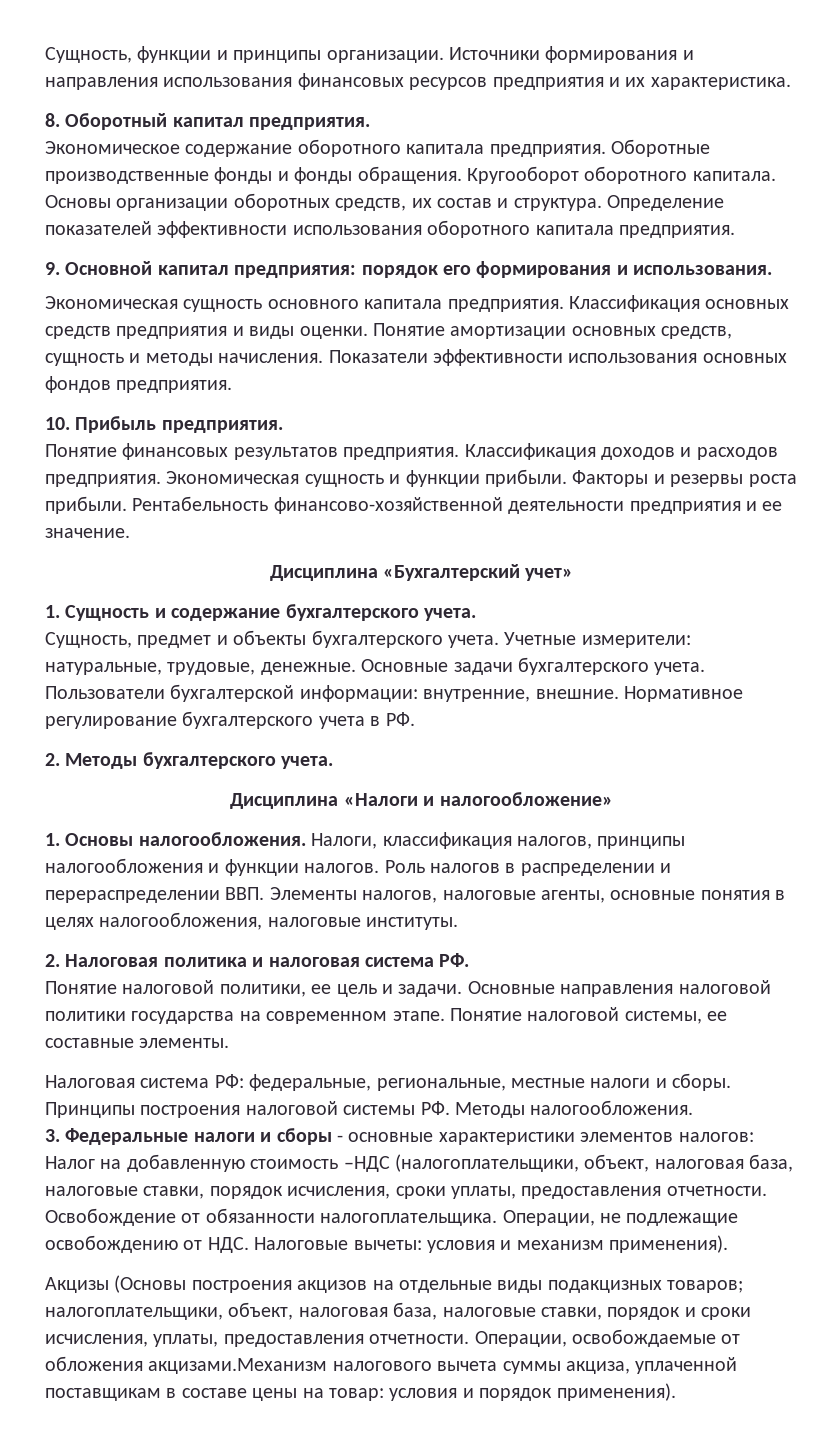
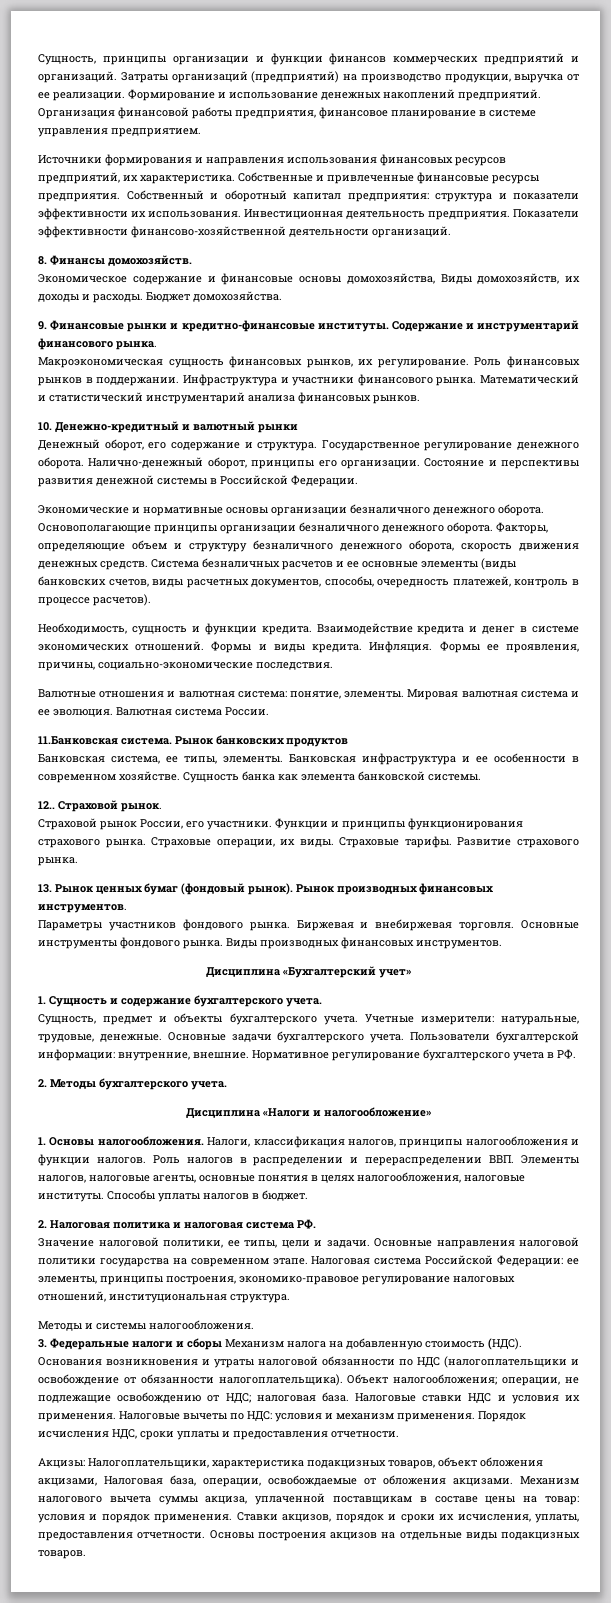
[45,46,444,63] Сущность, функции и принципы организации. -> [38,53,579,65] [38,71,579,83] [38,89,541,101] [38,107,536,119] [38,128,201,137] Сущность, принципы организации и функции финансов коммерческих предприятий и организаций. Затраты организаций (предприятий) на производство продукции, выручка от ее реализации. Формирование и использование денежных накоплений предприятий. Организация финансовой работы предприятия, финансовое планирование в системе управления предприятием. //
[492,77,620,90] предприятия и -> [38,172,120,184] предприятий,
[45,113,371,130] [45,139,710,157] [45,166,776,184] [45,193,725,211] [45,220,735,238] [45,261,773,278] [45,295,790,312] [45,323,733,339] [45,349,787,366] [45,376,233,393] [45,416,283,433] [45,443,778,460] [45,469,797,487] [45,496,783,514] [45,528,130,538] // 8. Оборотный капитал предприятия. // Экономическое содержание оборотного капитала предприятия. Оборотные производственные фонды и фонды обращения. Кругооборот оборотного капитала. Основы организации оборотных средств, их состав и структура. Определение показателей эффективности использования оборотного капитала предприятия. // 9. Основной капитал предприятия: порядок его формирования и использования. // Экономическая сущность основного капитала предприятия. Классификация основных средств предприятия и виды оценки. Понятие амортизации основных средств, сущность и методы начисления. Показатели эффективности использования основных фондов предприятия. // 10. Прибыль предприятия. // Понятие финансовых результатов предприятия. Классификация доходов и расходов предприятия. Экономическая сущность и функции прибыли. Факторы и резервы роста прибыли. Рентабельность финансово-хозяйственной деятельности предприятия и ее значение. -> [238,172,539,184] [38,190,579,202] [38,208,579,220] [38,226,451,238] [38,255,192,266] [38,273,580,285] [38,291,282,303] [38,320,579,332] [38,338,157,350] [38,356,580,368] [38,374,579,386] [38,392,420,404] [38,421,298,433] [38,439,579,451] [38,457,579,469] [38,475,358,487] [38,504,544,516] [38,522,548,534] [38,540,579,552] [38,558,516,570] [38,576,579,588] [38,594,151,606] [38,623,579,635] [38,641,579,653] [38,662,333,671] [38,689,579,700] [38,707,269,717] [38,735,348,747] [38,753,579,765] [38,771,481,783] [38,800,162,812] [38,818,523,830] [38,836,579,848] [38,857,78,866] [38,883,493,895] [38,904,127,913] [38,919,579,931] [38,937,502,949] Собственные и привлеченные финансовые ресурсы предприятия. Собственный и оборотный капитал предприятия: структура и показатели эффективности их использования. Инвестиционная деятельность предприятия. Показатели эффективности финансово-хозяйственной деятельности организаций. // 8. Финансы домохозяйств. // Экономическое содержание и финансовые основы домохозяйства, Виды домохозяйств, их доходы и расходы. Бюджет домохозяйства. // 9. Финансовые рынки и кредитно-финансовые институты. Содержание и инструментарий финансового рынка. // Макроэкономическая сущность финансовых рынков, их регулирование. Роль финансовых рынков в поддержании. Инфраструктура и участники финансового рынка. Математический и статистический инструментарий анализа финансовых рынков. // 10. Денежно-кредитный и валютный рынки // Денежный оборот, его содержание и структура. Государственное регулирование денежного оборота. Налично-денежный оборот, принципы его организации. Состояние и перспективы развития денежной системы в Российской Федерации. // Экономические и нормативные основы организации безналичного денежного оборота. Основополагающие принципы организации безналичного денежного оборота. Факторы, определяющие объем и структуру безналичного денежного оборота, скорость движения денежных средств. Система безналичных расчетов и ее основные элементы (виды банковских счетов, виды расчетных документов, способы, очередность платежей, контроль в процессе расчетов). // Необходимость, сущность и функции кредита. Взаимодействие кредита и денег в системе экономических отношений. Формы и виды кредита. Инфляция. Формы ее проявления, причины, социально-экономические последствия. // Валютные отношения и валютная система: понятие, элементы. Мировая валютная система и ее эволюция. Валютная система России. // 11.Банковская система. Рынок банковских продуктов // Банковская система, ее типы, элементы. Банковская инфраструктура и ее особенности в современном хозяйстве. Сущность банка как элемента банковской системы. // 12.. Страховой рынок. // Страховой рынок России, его участники. Функции и принципы функционирования страхового рынка. Страховые операции, их виды. Страховые тарифы. Развитие страхового рынка. // 13. Рынок ценных бумаг (фондовый рынок). Рынок производных финансовых инструментов. // Параметры участников фондового рынка. Биржевая и внебиржевая торговля. Основные инструменты фондового рынка. Виды производных финансовых инструментов.
(459, 923) none -> [107,1190,308,1202] Способы уплаты налогов в бюджет.
[45,981,117,994] Понятие -> [38,1238,94,1247] Значение
[336,984,377,997] цель -> [244,1240,310,1248] типы, цели
[450,1007,728,1024] [45,1038,230,1048] [45,1073,732,1091] [45,1101,525,1118] Понятие налоговой системы, ее составные элементы. // Налоговая система РФ: федеральные, региональные, местные налоги и сборы. Принципы построения налоговой системы РФ. Методы -> [311,1255,580,1267] [38,1276,515,1285] [38,1291,290,1303] [38,1321,146,1331] Налоговая система Российской Федерации: ее элементы, принципы построения, экономико-правовое регулирование налоговых отношений, институциональная структура. // Методы и системы
[337,1132,754,1145] [45,1154,794,1172] [45,1186,767,1199] [45,1208,739,1226] [45,1235,729,1253] [45,1275,744,1293] [45,1302,752,1320] [45,1331,567,1347] - основные характеристики элементов налогов: Налог на добавленную стоимость –НДС (налогоплательщики, объект, налоговая база, налоговые ставки, порядок исчисления, сроки уплаты, предоставления отчетности. Освобождение от обязанности налогоплательщика. Операции, не подлежащие освобождению от НДС. Налоговые вычеты: условия и механизм применения). // Акцизы (Основы построения акцизов на отдельные виды подакцизных товаров; налогоплательщики, объект, налоговая база, налоговые ставки, порядок и сроки исчисления, уплаты, предоставления отчетности. Операции, -> [225,1338,522,1350] [38,1356,579,1368] [38,1374,579,1386] [38,1392,580,1404] [38,1411,526,1422] [38,1429,399,1440] [38,1457,543,1469] [38,1475,261,1487] Механизм налога на добавленную стоимость (НДС). Основания возникновения и утраты налоговой обязанности по НДС (налогоплательщики и освобождение от обязанности налогоплательщика). Объект налогообложения; операции, не подлежащие освобождению от НДС; налоговая база. Налоговые ставки НДС и условия их применения. Налоговые вычеты по НДС: условия и механизм применения. Порядок исчисления НДС, сроки уплаты и предоставления отчетности. // Акцизы: Налогоплательщики, характеристика подакцизных товаров, объект обложения акцизами, Налоговая база, операции,
[148,1358,328,1374] акцизами.Механизм -> [453,1476,579,1486] акцизами. Механизм
[556,1383,676,1401] применения). -> [154,1512,579,1523] [38,1530,580,1541] [38,1550,86,1559] применения. Ставки акцизов, порядок и сроки их исчисления, уплаты, предоставления отчетности. Основы построения акцизов на отдельные виды подакцизных товаров.

